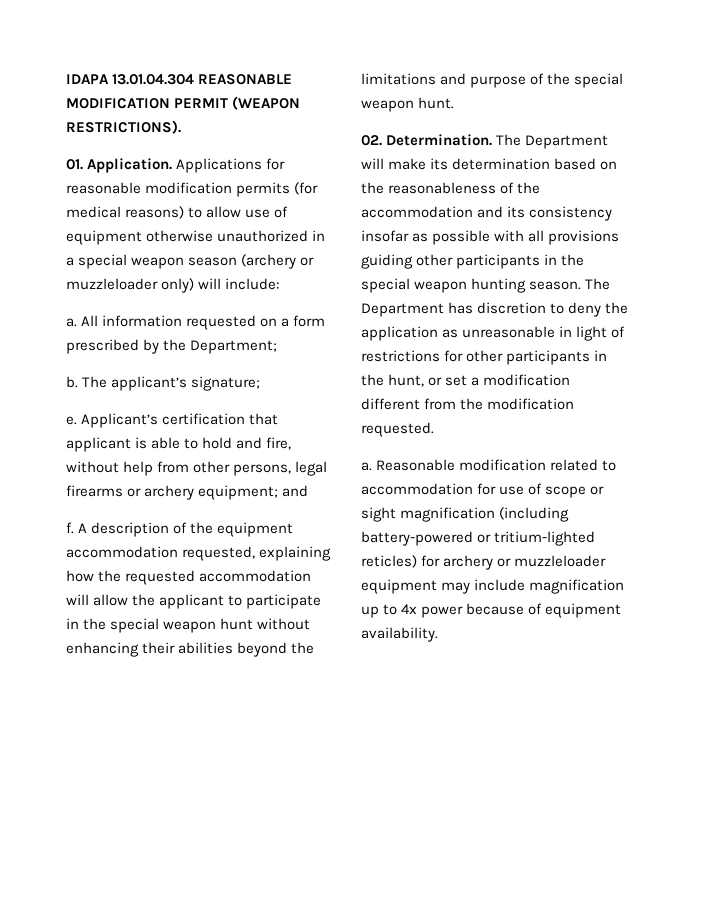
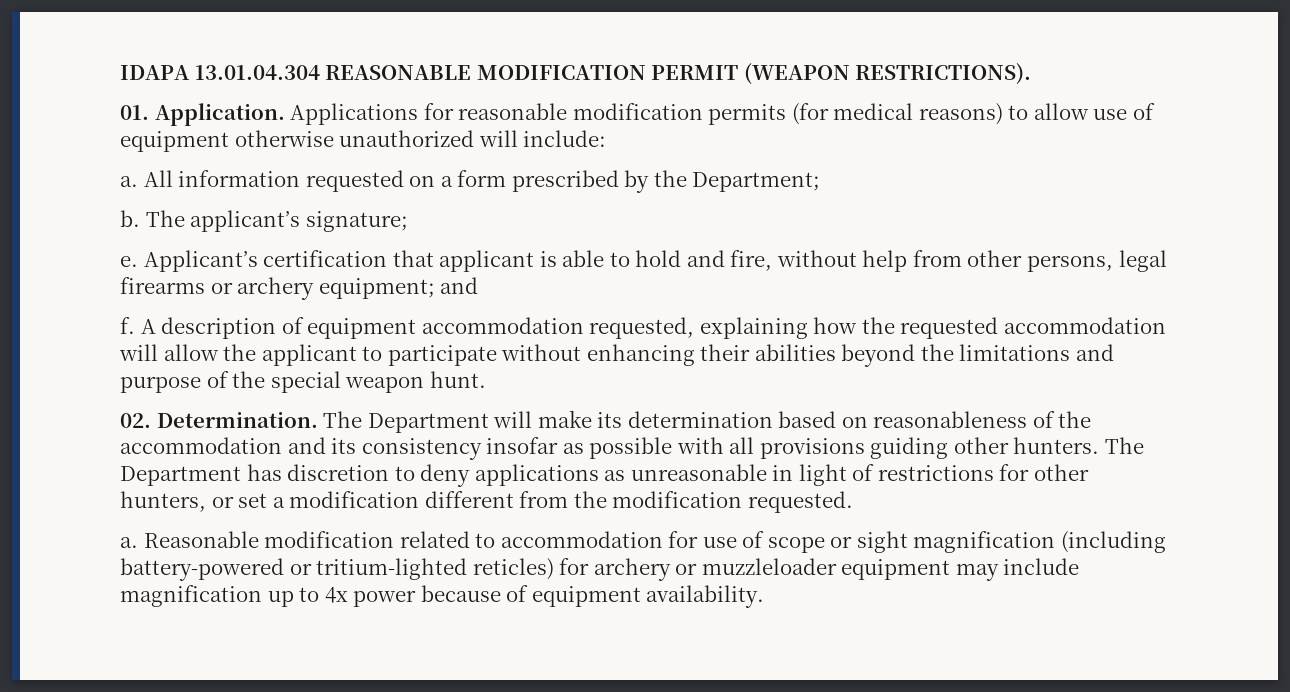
[312,230,326,241] [66,254,315,269] [66,278,195,293] in a special weapon season (archery or muzzleloader only) -> (475, 138) none
[190,522,214,534] the -> (304, 325) none
[66,618,254,633] in the special weapon hunt -> (497, 355) none
[361,182,384,194] the -> (868, 422) none
[456,254,585,269] [361,278,582,293] participants in the special weapon hunting season. -> [1013,437,1100,454] hunters.
[605,302,629,314] [361,326,438,341] the application -> [474,464,599,486] applications
[506,350,608,365] [361,374,425,387] participants in the hunt, -> [120,491,206,512] hunters,

